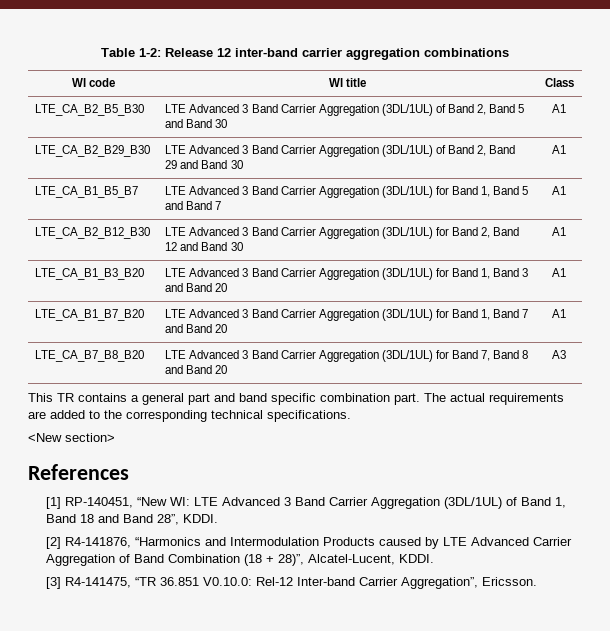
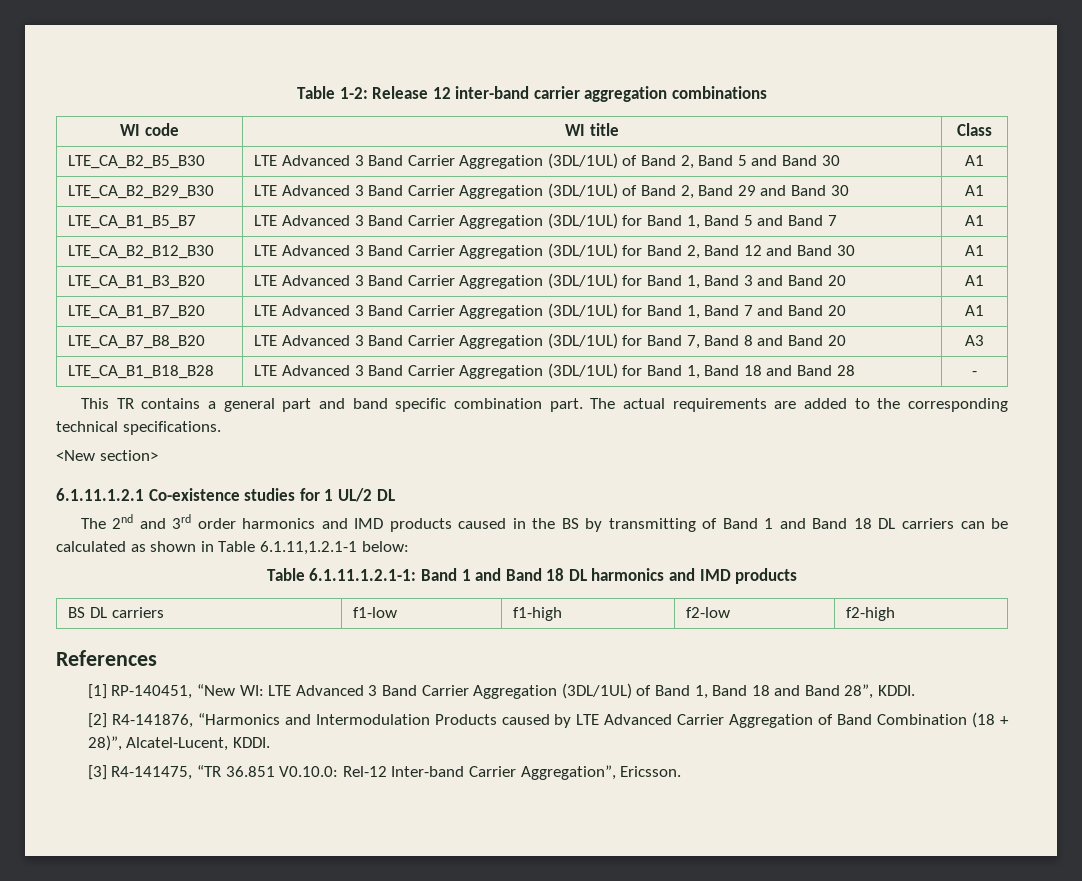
(566, 354) none -> [68,365,215,379] [254,363,855,379] [972,371,977,376] // LTE_CA_B1_B18_B28 | LTE Advanced 3 Band Carrier Aggregation (3DL/1UL) for Band 1, Band 18 and Band 28 | -
(115, 437) none -> [56,488,395,502] [80,514,1009,532] [56,541,409,555] [266,568,798,584] [68,607,164,618] [353,607,398,618] [513,607,563,621] [686,607,731,618] [846,607,896,621] // 6.1.11.1.2.1 Co-existence studies for 1 UL/2 DL // The 2nd and 3rd order harmonics and IMD products caused in the BS by transmitting of Band 1 and Band 18 DL carriers can be calculated as shown in Table 6.1.11,1.2.1-1 below: // Table 6.1.11.1.2.1-1: Band 1 and Band 18 DL harmonics and IMD products // BS DL carriers | f1-low | f1-high | f2-low | f2-high

